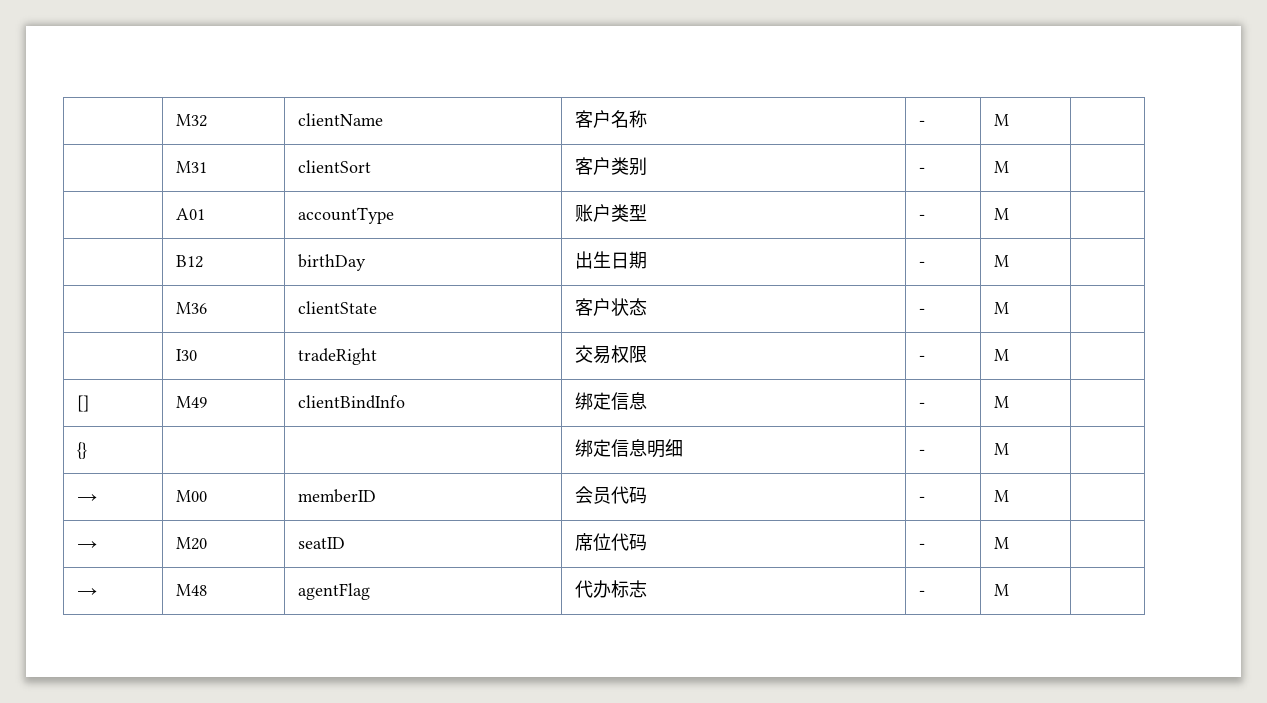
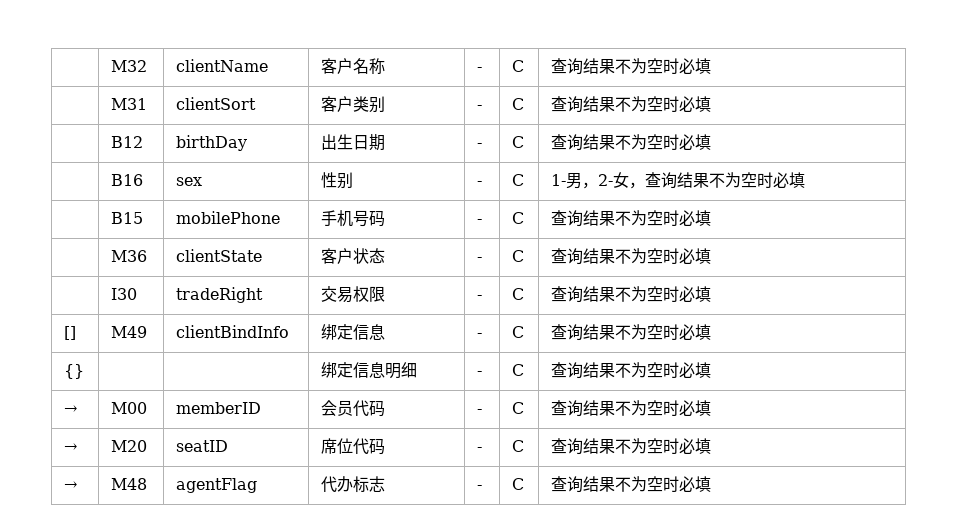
[993,114,1009,126] M | -> [511,60,524,72] [550,58,711,75] C | 查询结果不为空时必填
[993,161,1009,173] [175,208,205,220] [297,207,394,224] [574,204,647,222] [918,214,925,220] [993,208,1009,220] M | // | A01 | accountType | 账户类型 | - | M | -> [511,98,524,110] [550,96,711,113] C | 查询结果不为空时必填
[993,255,1009,267] M | -> [511,136,524,148] [550,134,711,151] [110,174,143,186] [175,177,202,186] [320,172,353,189] [476,181,482,186] [511,174,524,186] [550,172,805,189] [110,212,143,224] [175,211,280,224] [320,210,385,227] [476,219,482,224] [511,212,524,224] [550,210,711,227] C | 查询结果不为空时必填 // | B16 | sex | 性别 | - | C | 1-男，2-女，查询结果不为空时必填 // | B15 | mobilePhone | 手机号码 | - | C | 查询结果不为空时必填
[993,302,1009,314] M | -> [511,250,524,262] [550,248,711,265] C | 查询结果不为空时必填
[993,349,1009,361] M | -> [511,288,524,300] [550,286,711,303] C | 查询结果不为空时必填
[993,396,1009,408] M | -> [511,326,524,338] [550,324,711,341] C | 查询结果不为空时必填
[993,443,1009,455] M | -> [511,364,524,376] [550,362,711,379] C | 查询结果不为空时必填
[993,490,1009,502] M | -> [511,402,524,414] [550,400,711,417] C | 查询结果不为空时必填
[993,537,1009,549] M | -> [511,440,524,452] [550,438,711,455] C | 查询结果不为空时必填
[993,584,1009,596] M | -> [511,478,524,490] [550,476,711,493] C | 查询结果不为空时必填

